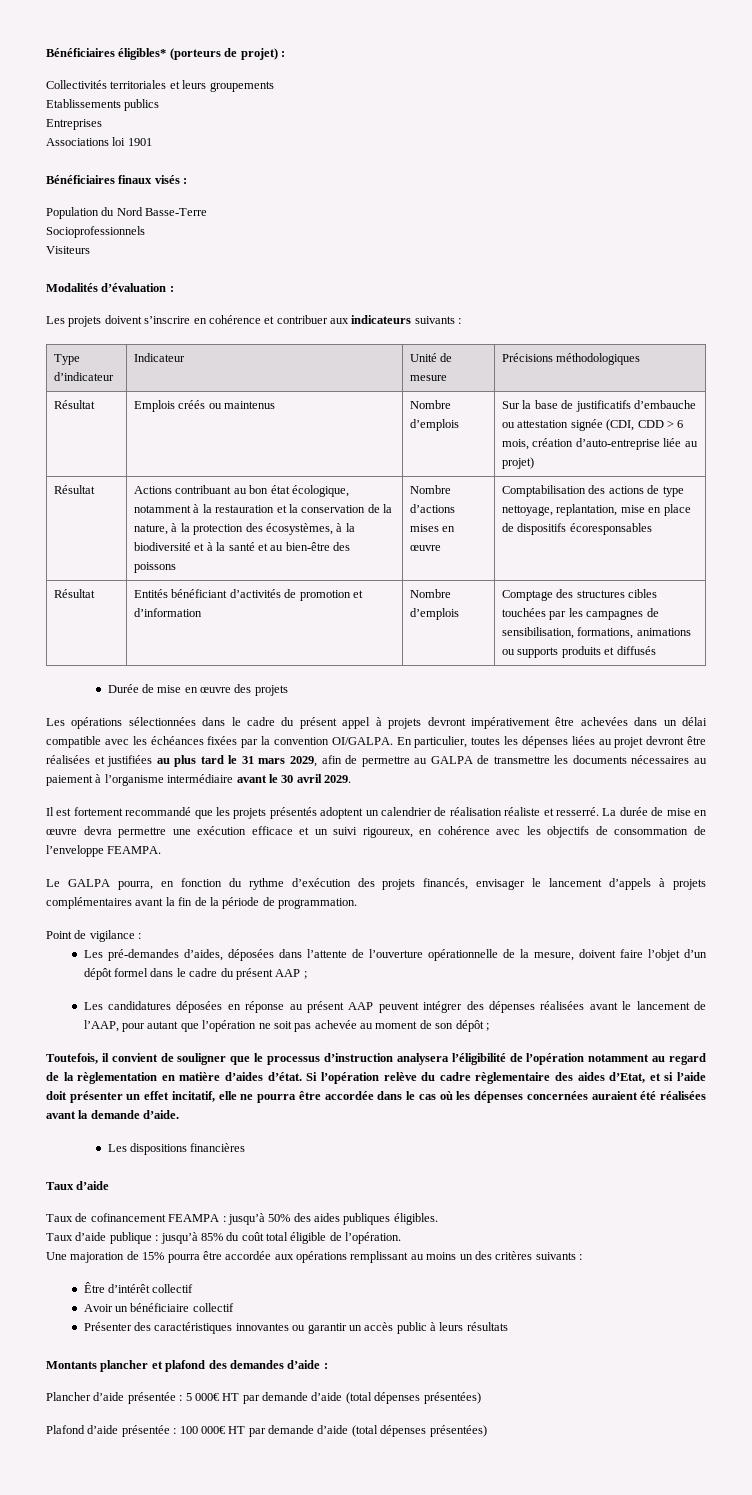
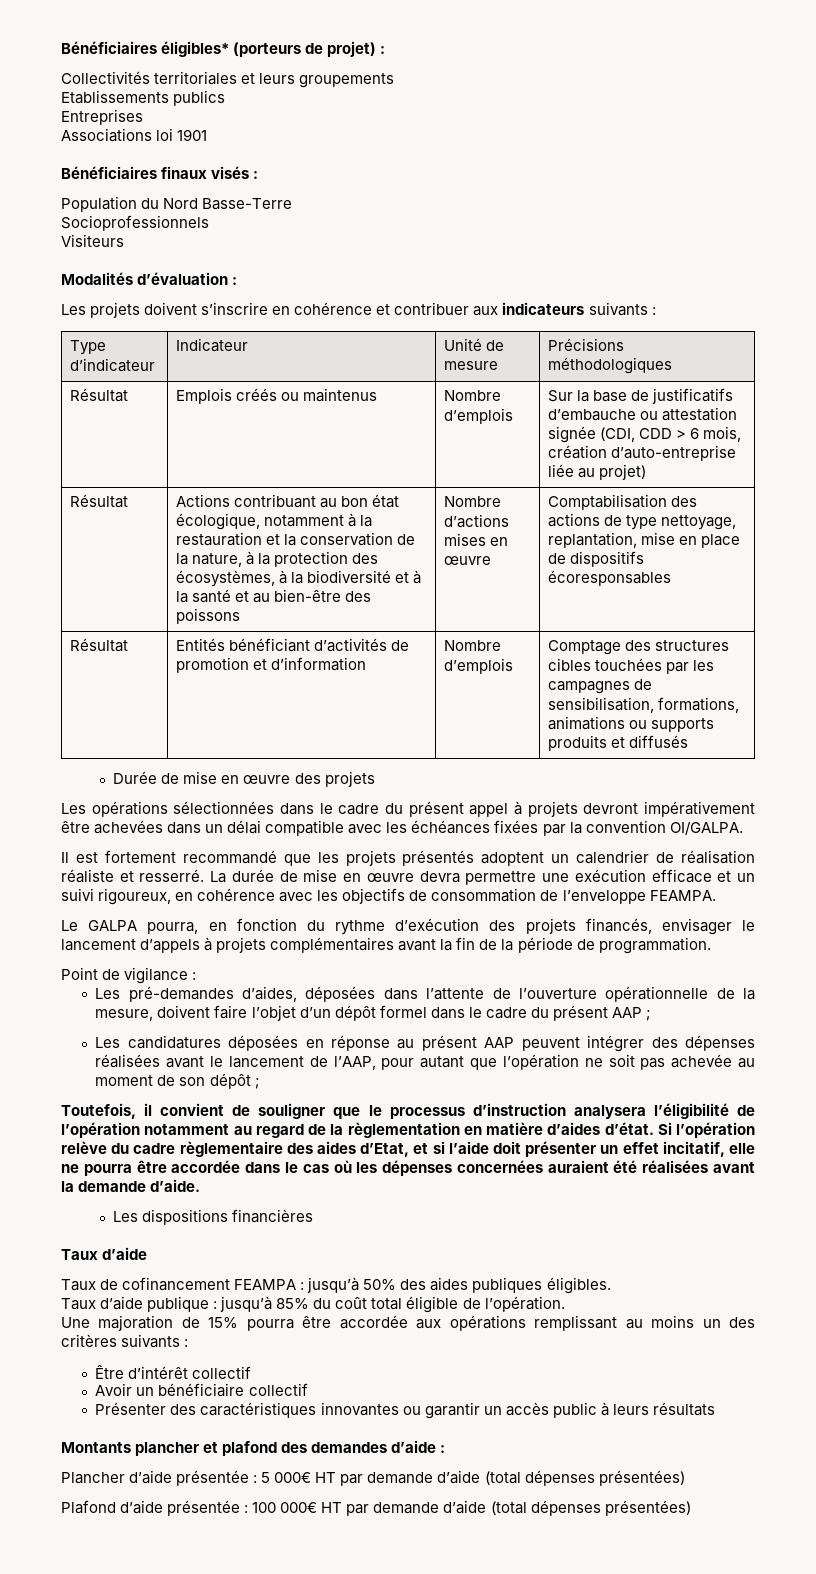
[396,736,707,748] [46,755,707,767] [46,774,351,786] En particulier, toutes les dépenses liées au projet devront être réalisées et justifiées au plus tard le 31 mars 2029, afin de permettre au GALPA de transmettre les documents nécessaires au paiement à l’organisme intermédiaire avant le 30 avril 2029. -> (743, 828) none

